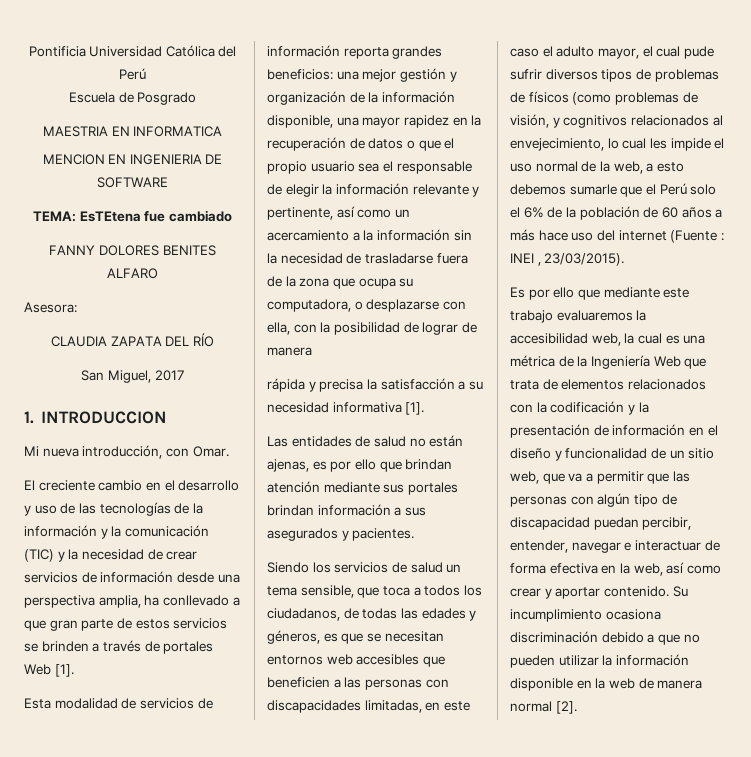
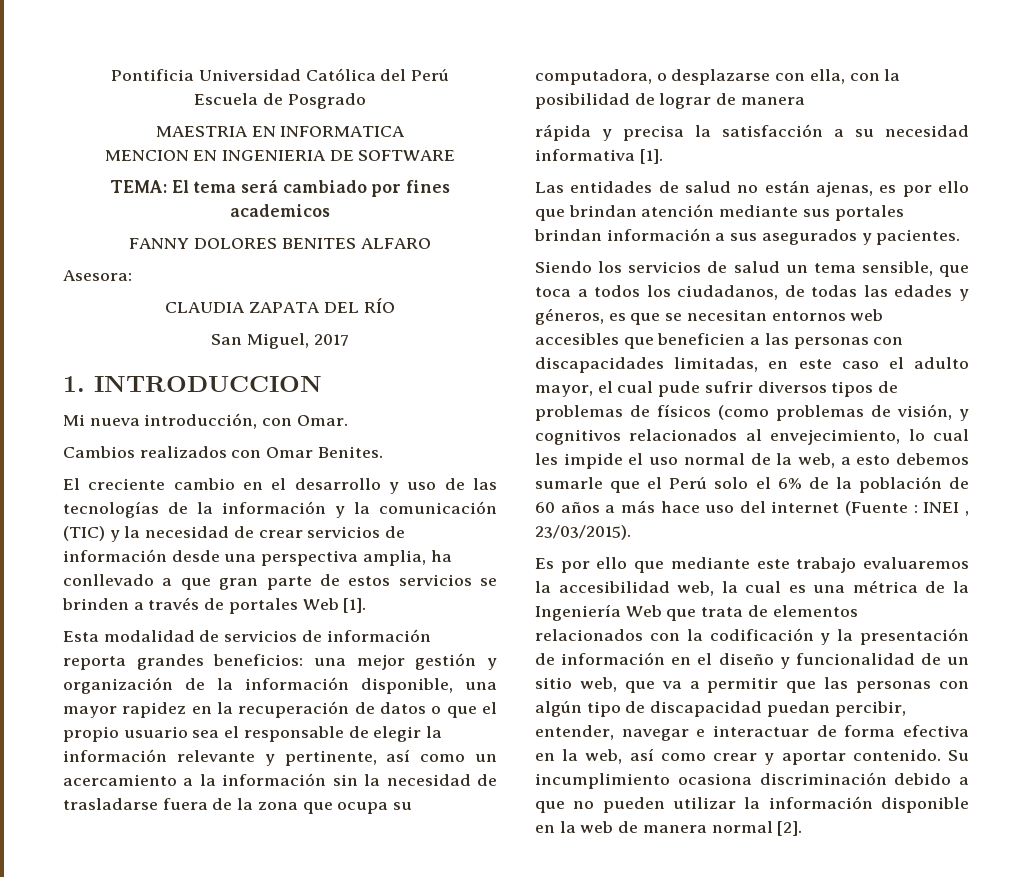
[79,210,232,222] EsTEtena fue cambiado -> [171,179,451,197] [230,204,330,217] El tema será cambiado por fines academicos
(229, 451) none -> [63,446,383,458] // Cambios realizados con Omar Benites.

